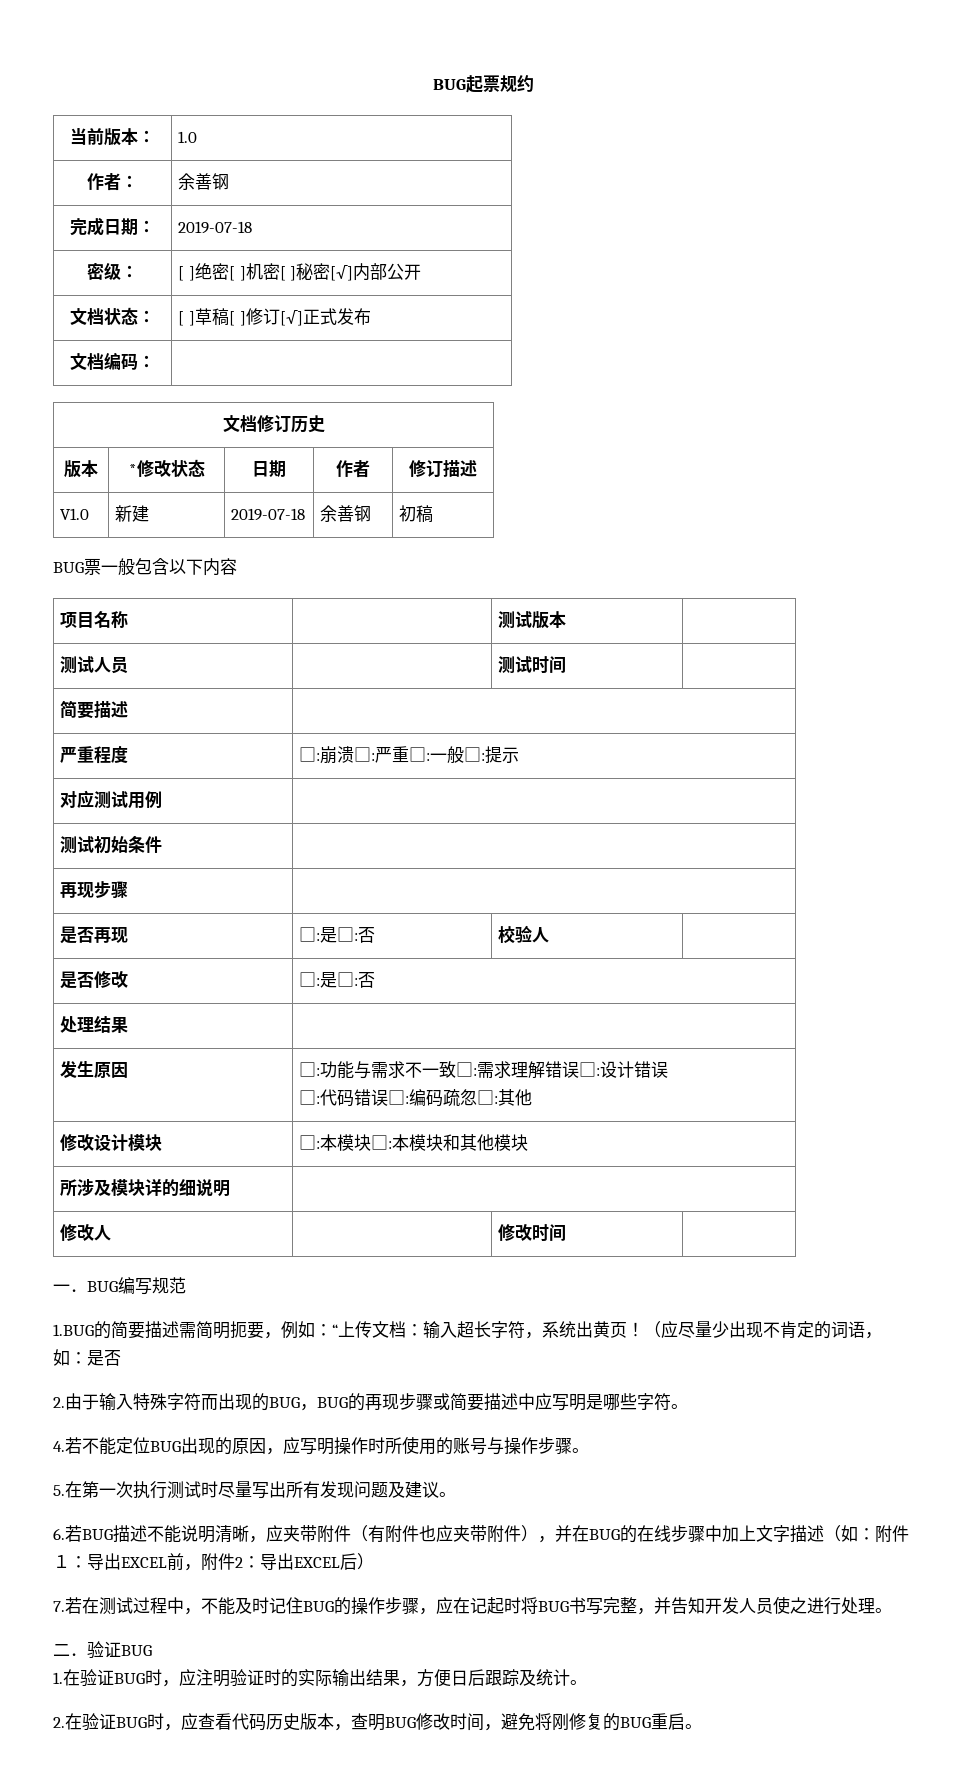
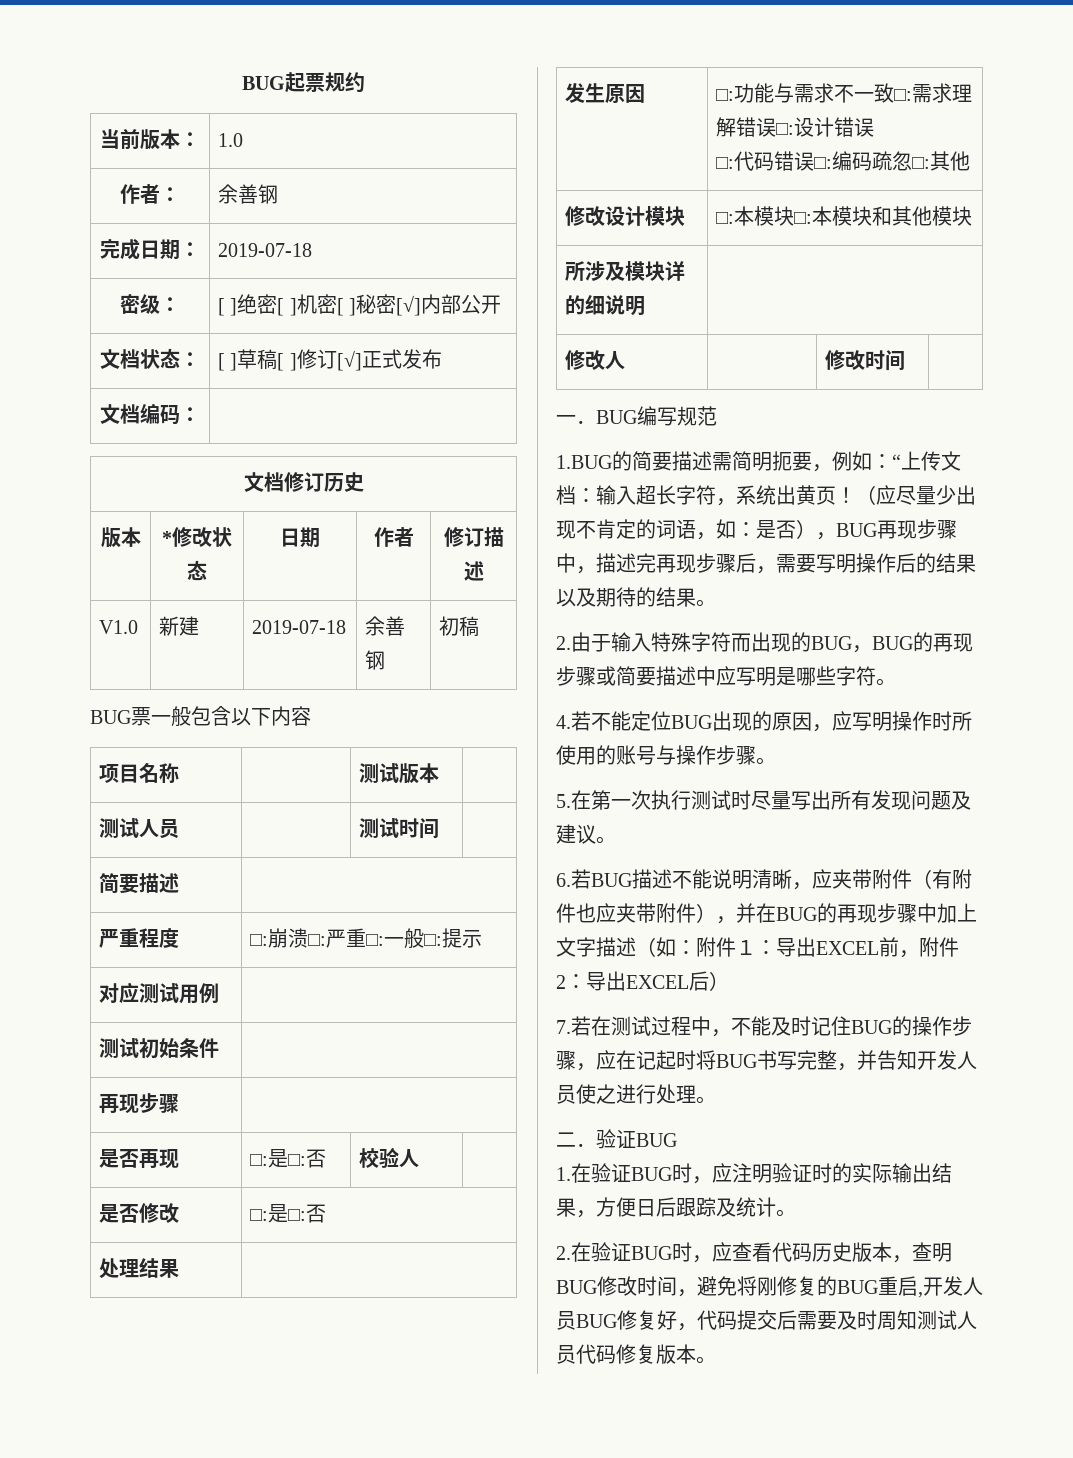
(121, 1358) none -> [796,519,957,540] [556,553,976,574] [556,587,716,607] ），BUG再现步骤中，描述完再现步骤后，需要写明操作后的结果以及期待的结果。
[637,1525,671,1542] 在线 -> [837,904,877,923] 再现
(685, 1721) none -> [918,1276,983,1298] [556,1310,977,1331] [556,1344,696,1364] ,开发人员BUG修复好，代码提交后需要及时周知测试人员代码修复版本

